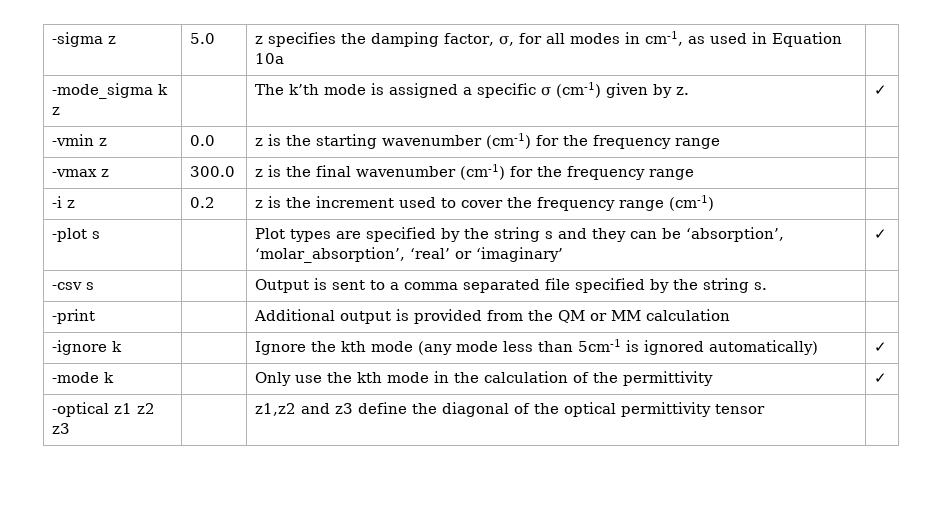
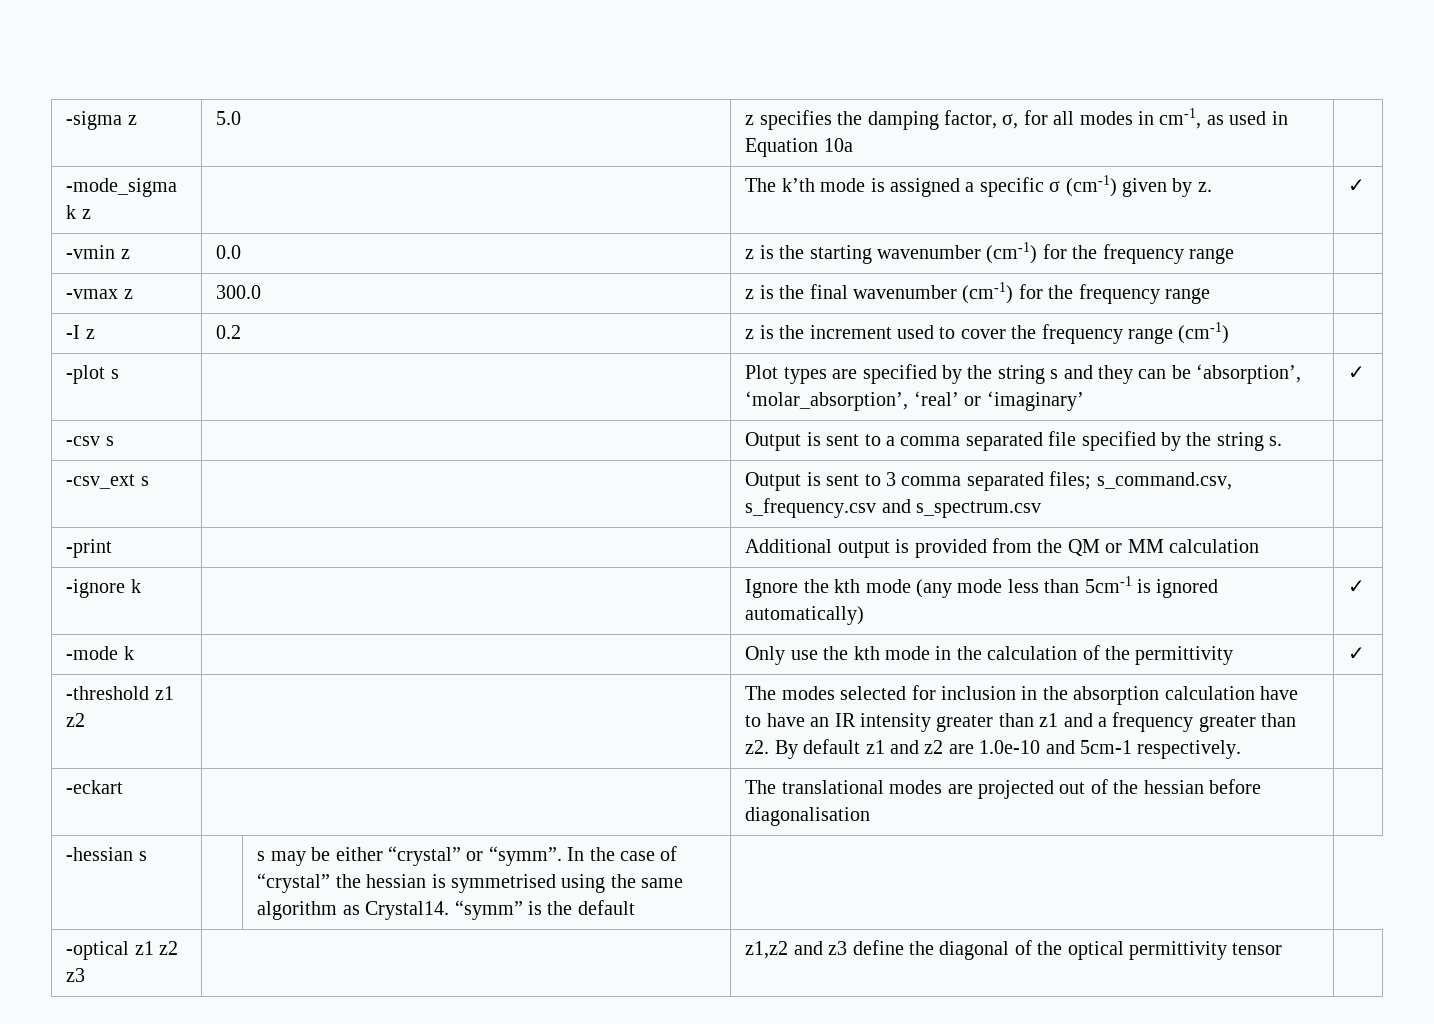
[52,196,63,208] -i -> [66,325,81,339] -I
(768, 286) none -> [66,474,149,489] [745,471,1232,491] [745,498,1042,518] // -csv_ext s | | Output is sent to 3 comma separated files; s_command.csv, s_frequency.csv and s_spectrum.csv |
(888, 378) none -> [66,686,174,700] [66,713,86,727] [745,685,1298,705] [745,712,1297,732] [745,739,1242,759] [66,780,124,794] [745,779,1261,799] [745,807,871,826] [66,847,147,861] [257,846,678,866] [257,873,684,893] [257,900,635,920] // -threshold z1 z2 | | The modes selected for inclusion in the absorption calculation have to have an IR intensity greater than z1 and a frequency greater than z2. By default z1 and z2 are 1.0e-10 and 5cm-1 respectively. | // -eckart | | The translational modes are projected out of the hessian before diagonalisation | // -hessian s | | s may be either “crystal” or “symm”. In the case of “crystal” the hessian is symmetrised using the same algorithm as Crystal14. “symm” is the default |

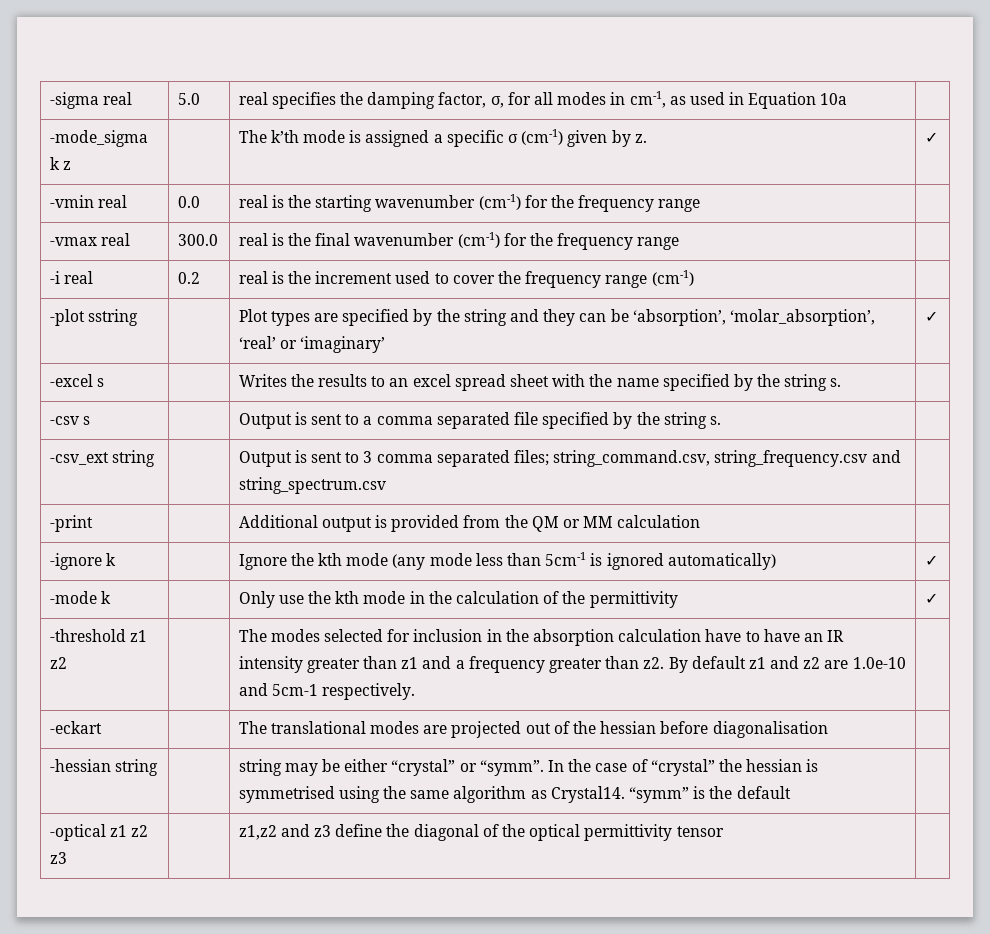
[127,115,137,125] z -> [102,92,132,105] real
[745,115,755,125] z -> [238,92,268,105] real
[120,249,130,259] z -> [97,195,127,208] real
[745,249,755,259] z -> [238,195,268,208] real
[123,289,133,299] z -> [100,233,130,246] real
[745,289,755,299] z -> [238,233,268,246] real
[66,325,95,339] -I z -> [49,271,93,284] -i real
[745,329,755,339] z -> [238,271,268,284] real
[110,369,119,379] s -> [87,309,138,326] sstring
[1050,369,1059,379] s -> (507, 317) none
(1366, 372) none -> [49,374,104,387] [238,374,842,391] // -excel s | | Writes the results to an excel spread sheet with the name specified by the string s. |
[140,476,149,486] s -> [111,450,155,467] string
[1096,472,1232,490] [745,498,1042,518] s_command.csv, s_frequency.csv and s_spectrum.csv -> [553,450,901,467] [238,477,386,494] string_command.csv, string_frequency.csv and string_spectrum.csv
[138,851,147,861] [257,851,266,861] s | | s -> [114,759,158,776] [238,759,282,776] string | | string

